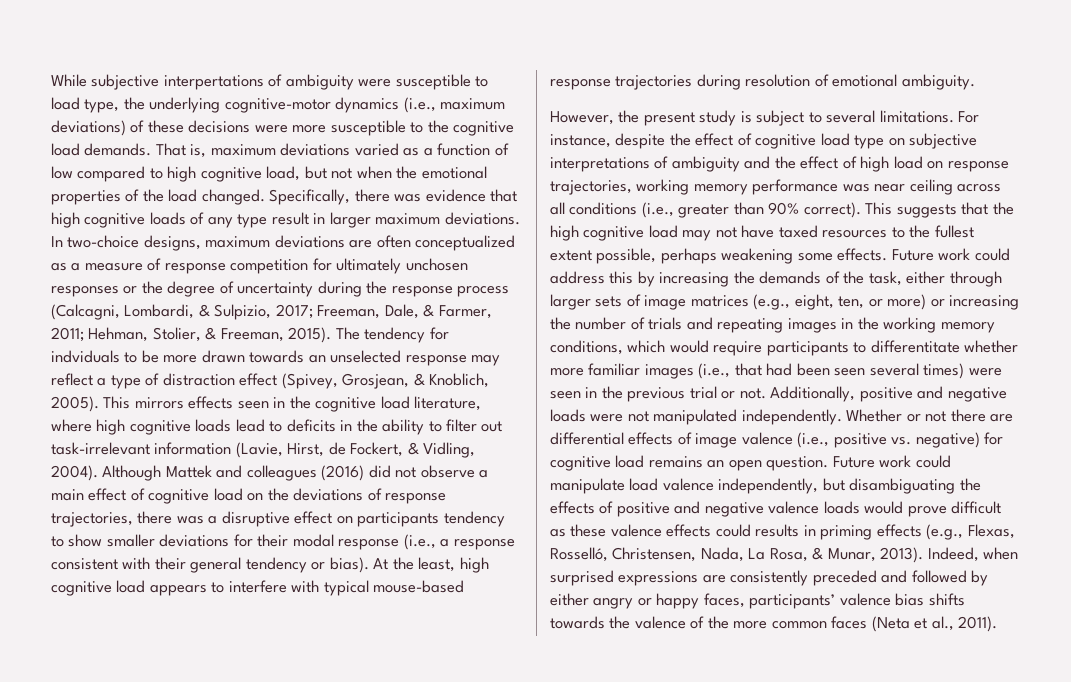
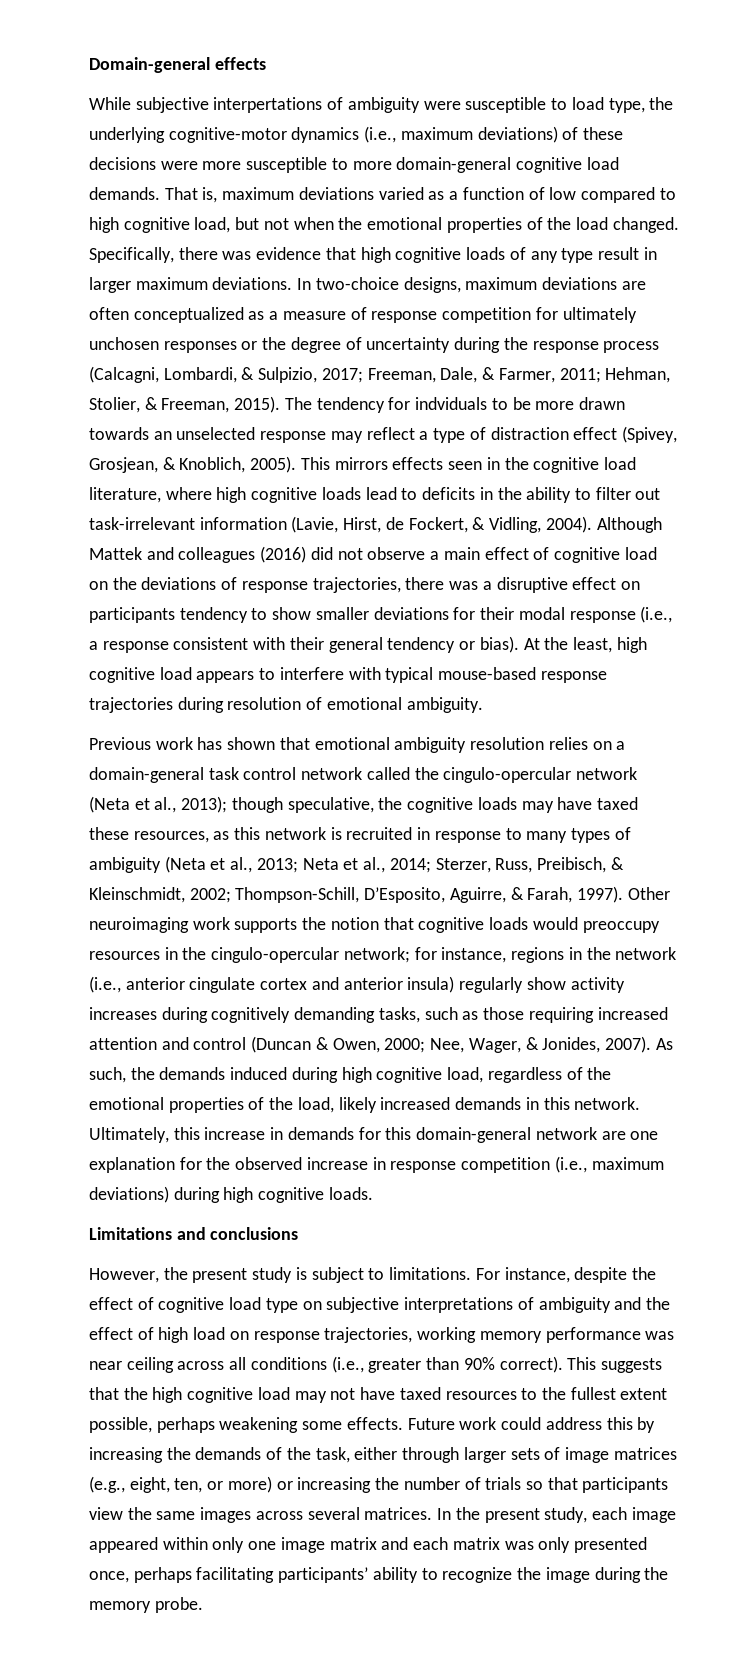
(51, 80) none -> [89,57,266,73] Domain-general effects //
[427,120,449,133] the -> [352,157,512,173] more domain-general
(975, 82) none -> [89,737,626,753] [89,767,638,783] [89,796,638,813] [89,827,631,843] [89,856,624,873] [89,886,670,903] [89,917,660,933] [89,947,677,963] [89,976,625,993] [89,1007,668,1023] [89,1036,673,1053] [89,1067,612,1083] [89,1097,641,1113] [89,1127,659,1143] [89,1156,664,1173] [89,1186,373,1203] [89,1227,299,1240] // Previous work has shown that emotional ambiguity resolution relies on a domain-general task control network called the cingulo-opercular network (Neta et al., 2013); though speculative, the cognitive loads may have taxed these resources, as this network is recruited in response to many types of ambiguity (Neta et al., 2013; Neta et al., 2014; Sterzer, Russ, Preibisch, & Kleinschmidt, 2002; Thompson-Schill, D’Esposito, Aguirre, & Farah, 1997). Other neuroimaging work supports the notion that cognitive loads would preoccupy resources in the cingulo-opercular network; for instance, regions in the network (i.e., anterior cingulate cortex and anterior insula) regularly show activity increases during cognitively demanding tasks, such as those requiring increased attention and control (Duncan & Owen, 2000; Nee, Wager, & Jonides, 2007). As such, the demands induced during high cognitive load, regardless of the emotional properties of the load, likely increased demands in this network. Ultimately, this increase in demands for this domain-general network are one explanation for the observed increase in response competition (i.e., maximum deviations) during high cognitive loads. // Limitations and conclusions
[826,110,876,123] several -> (385, 1274) none
[686,317,995,333] [550,340,1019,356] [550,363,1002,379] [550,386,1007,402] [550,409,1014,425] [550,432,1004,448] [550,455,951,471] [550,478,981,494] [550,501,1002,517] [550,524,1015,540] [550,547,1019,563] [550,570,989,586] [550,593,965,609] [550,616,998,632] and repeating images in the working memory conditions, which would require participants to differentitate whether more familiar images (i.e., that had been seen several times) were seen in the previous trial or not. Additionally, positive and negative loads were not manipulated independently. Whether or not there are differential effects of image valence (i.e., positive vs. negative) for cognitive load remains an open question. Future work could manipulate load valence independently, but disambiguating the effects of positive and negative valence loads would prove difficult as these valence effects could results in priming effects (e.g., Flexas, Rosselló, Christensen, Nada, La Rosa, & Munar, 2013). Indeed, when surprised expressions are consistently preceded and followed by either angry or happy faces, participants’ valence bias shifts towards the valence of the more common faces (Neta et al., 2011). -> [525,1477,669,1493] [89,1507,676,1523] [89,1537,647,1553] [89,1567,669,1583] [89,1597,203,1613] so that participants view the same images across several matrices. In the present study, each image appeared within only one image matrix and each matrix was only presented once, perhaps facilitating participants’ ability to recognize the image during the memory probe.

